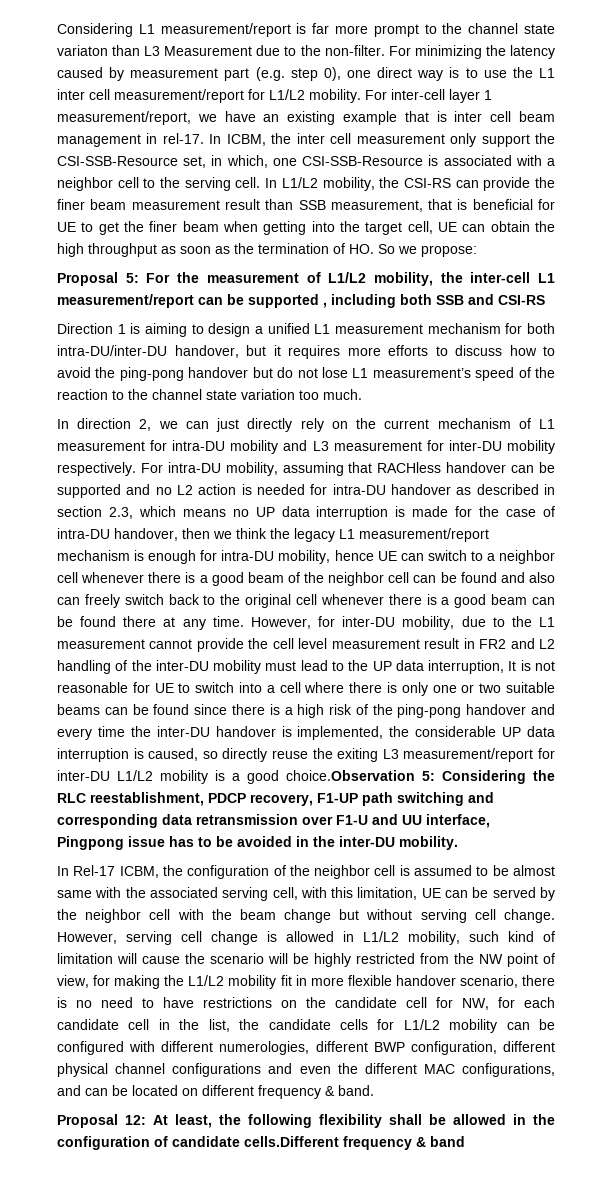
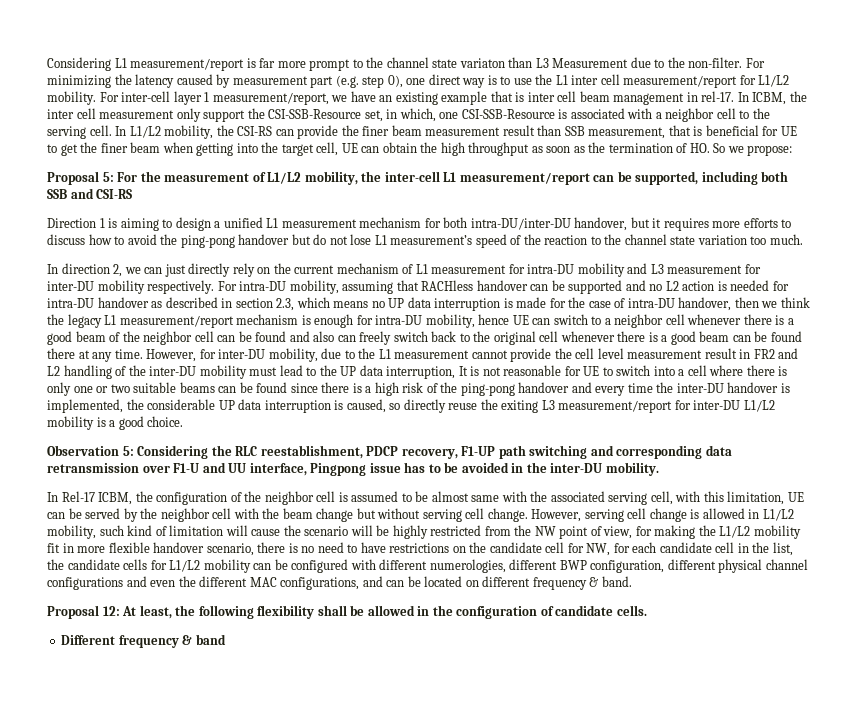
[248,294,327,308] supported , -> [635,171,699,185] supported,
[286,770,415,781] choice.Observation -> [147,416,184,427] [47,445,119,456] choice. // Observation
[244,1136,339,1147] cells.Different -> [616,605,647,616] [61,635,116,645] cells. // Different

